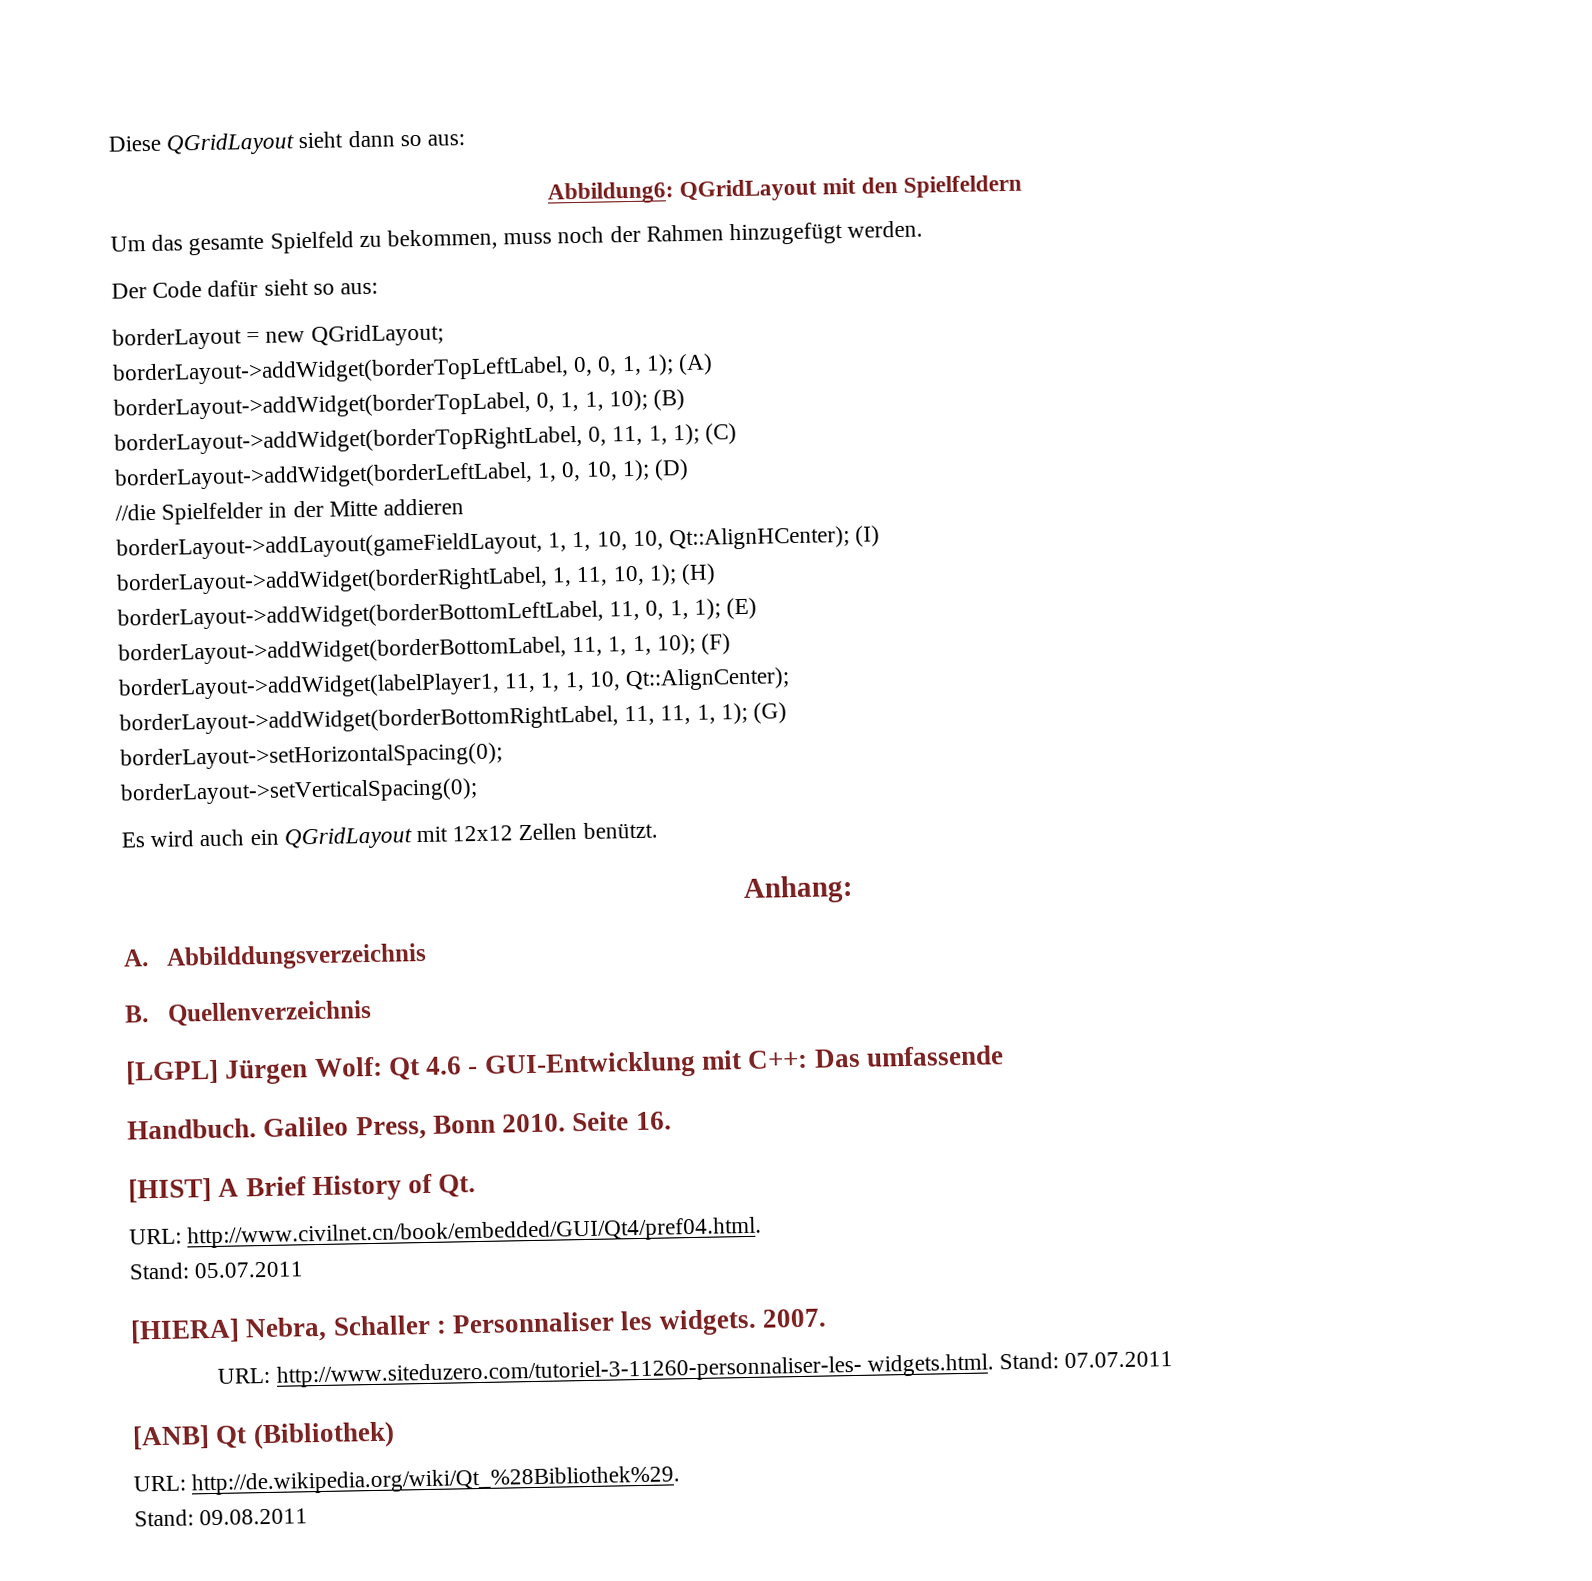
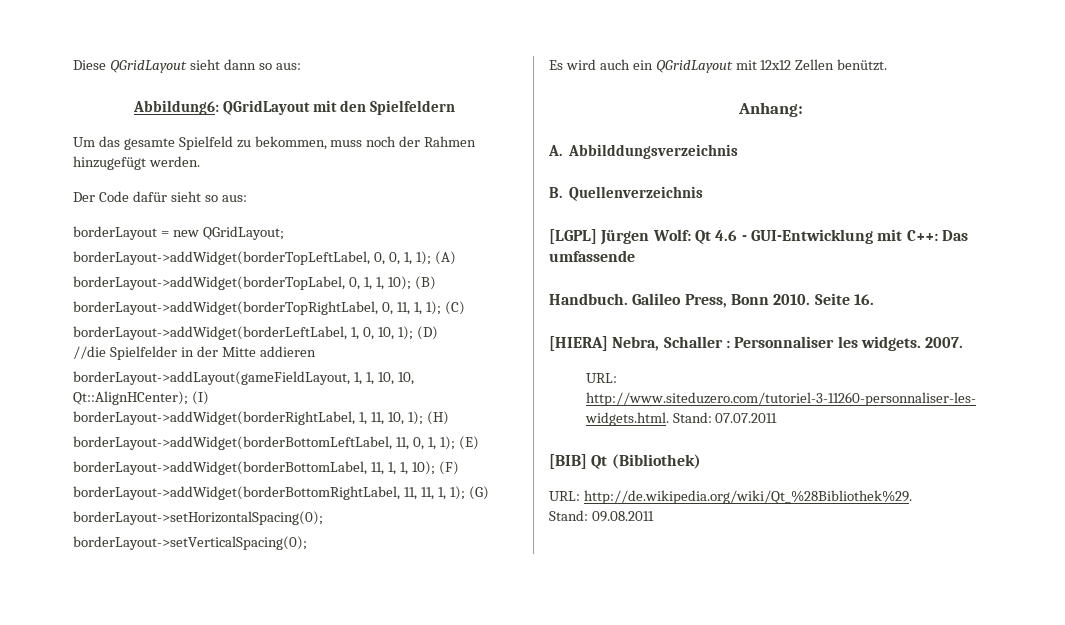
[118,667,791,701] // borderLayout->addWidget(labelPlayer1, 11, 1, 1, 10, Qt::AlignCenter); -> (459, 468) none
[128,1173,477,1203] [129,1216,763,1249] [129,1261,304,1280] // [HIST] A Brief History of Qt. // URL: http://www.civilnet.cn/book/embedded/GUI/Qt4/pref04.html. // Stand: 05.07.2011 -> (874, 299) none
[132,1425,210,1450] [ANB] -> [549,454,587,469] [BIB]

